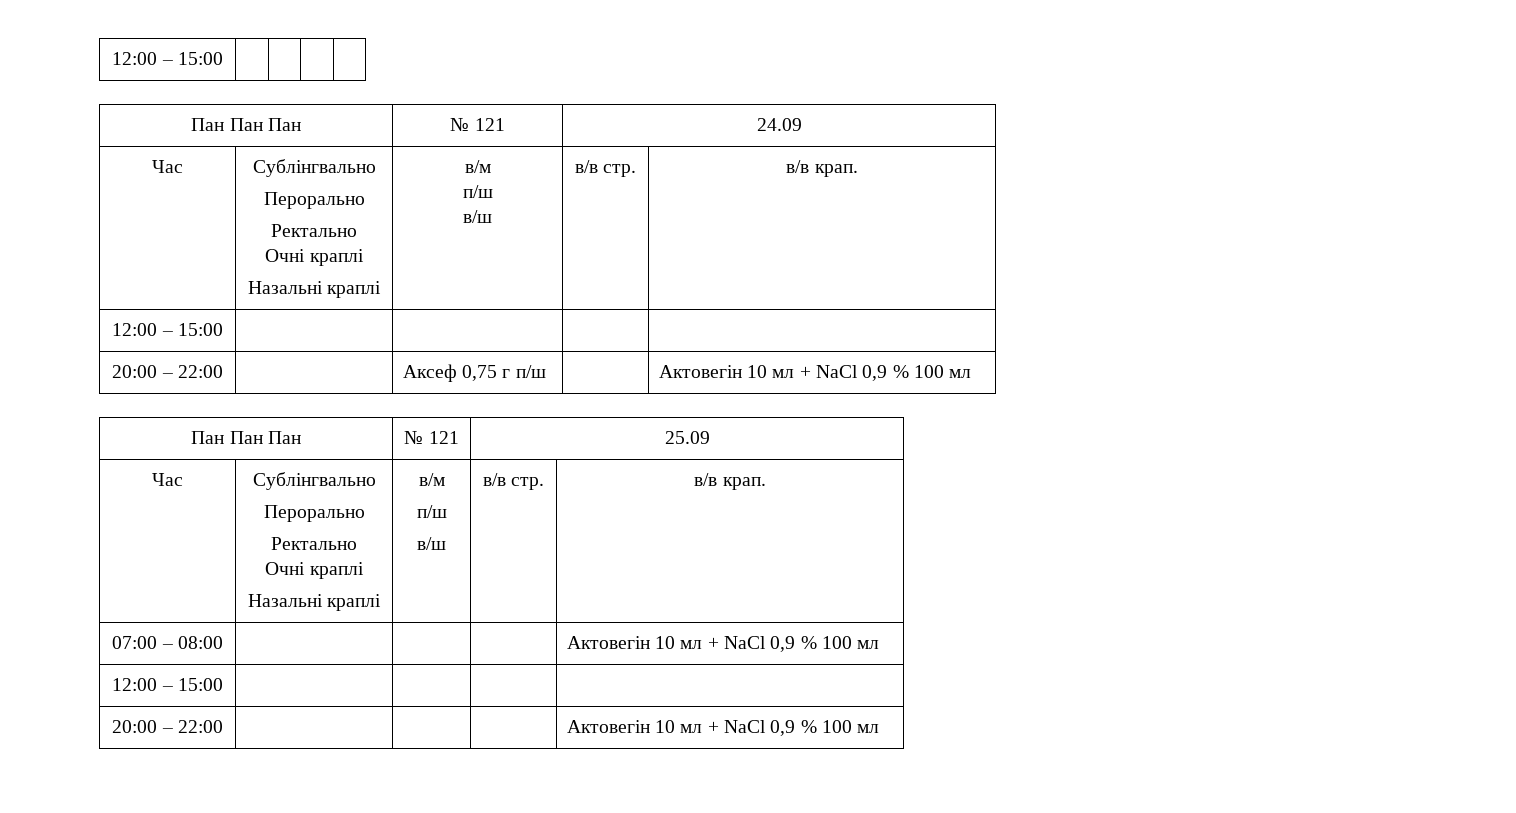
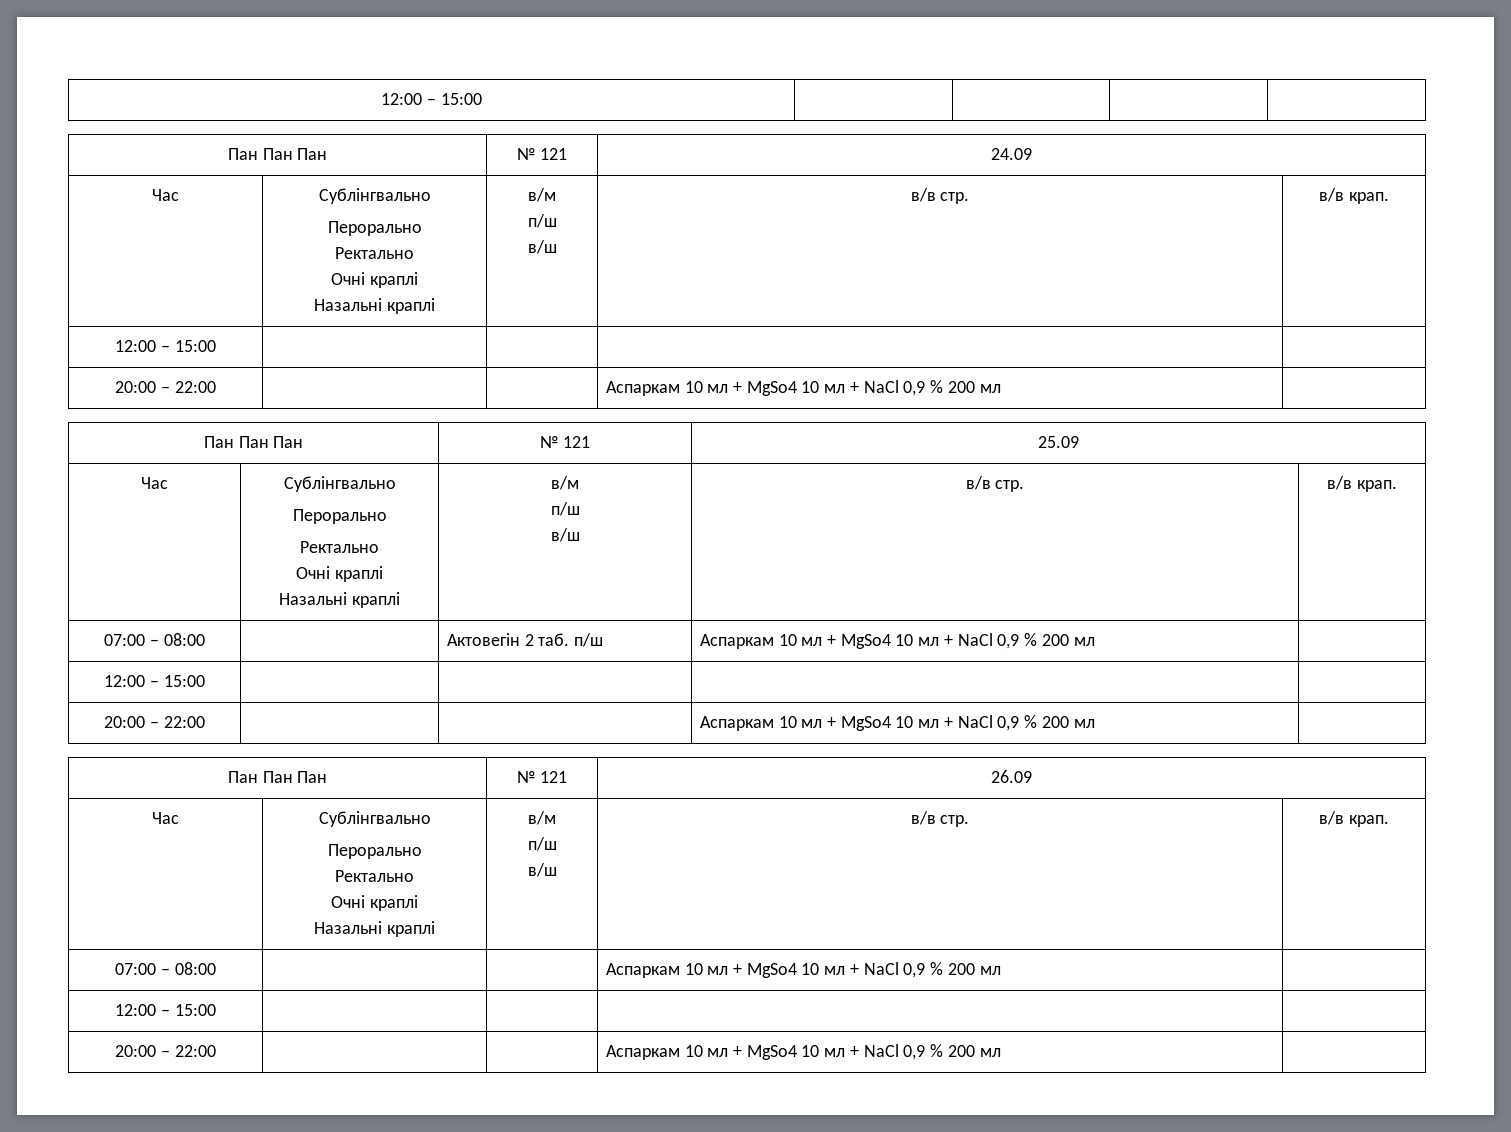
[402,364,546,382] [658,365,972,381] Аксеф 0,75 г п/ш | | Актовегін 10 мл + NaCl 0,9 % 100 мл -> [605,380,1001,396] | Аспаркам 10 мл + MgSo4 10 мл + NaCl 0,9 % 200 мл |
[566,636,880,652] [112,678,223,691] [112,720,223,733] [566,720,880,736] | | Актовегін 10 мл + NaCl 0,9 % 100 мл // 12:00 – 15:00 | | | | // 20:00 – 22:00 | | | | Актовегін 10 мл + NaCl 0,9 % 100 мл -> [446,633,604,647] [699,633,1095,649] [104,675,205,687] [104,716,205,728] [699,715,1095,731] [227,771,328,783] [517,771,567,783] [991,770,1032,783] [152,812,179,824] [318,811,431,827] [327,844,422,859] [335,870,414,882] [331,895,418,911] [314,921,435,937] [528,811,556,825] [527,837,557,851] [527,863,557,877] [910,811,970,827] [1319,811,1389,827] [115,962,216,975] [605,962,1001,978] [115,1004,216,1016] [115,1045,216,1057] [605,1044,1001,1060] Актовегін 2 таб. п/ш | Аспаркам 10 мл + MgSo4 10 мл + NaCl 0,9 % 200 мл | // 12:00 – 15:00 | | | | // 20:00 – 22:00 | | | Аспаркам 10 мл + MgSo4 10 мл + NaCl 0,9 % 200 мл | // Пан Пан Пан | № 121 | 26.09 // Час | Сублінгвально // Перорально // Ректально // Очні краплі // Назальні краплі | в/м // п/ш // в/ш | в/в стр. | в/в крап. // 07:00 – 08:00 | | | Аспаркам 10 мл + MgSo4 10 мл + NaCl 0,9 % 200 мл | // 12:00 – 15:00 | | | | // 20:00 – 22:00 | | | Аспаркам 10 мл + MgSo4 10 мл + NaCl 0,9 % 200 мл |

